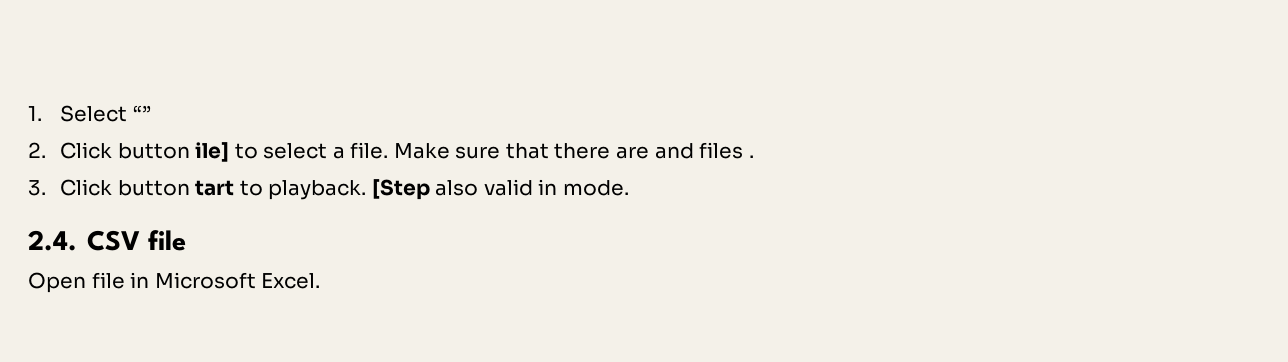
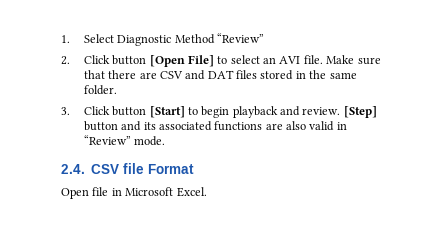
[132,105,151,121] “” -> [117,33,264,46] Diagnostic Method “Review”
[195,142,345,162] ile] to select a -> [149,55,301,67] [Open File] to select an AVI
[654,142,754,159] [28,179,430,200] and files . // 3. Click button tart to playback. [Step -> [159,70,357,80] [83,85,117,95] [61,106,377,118] [83,121,283,131] CSV and DAT files stored in the same folder. // 3. Click button [Start] to begin playback and review. [Step] button and its associated functions are
(558, 187) none -> [83,135,131,145] “Review”
(187, 240) none -> [148,164,195,174] Format

